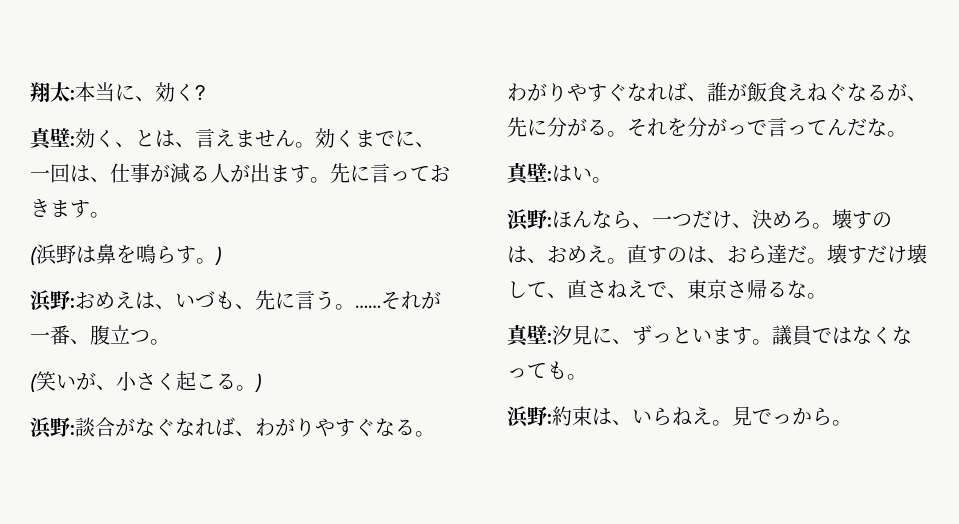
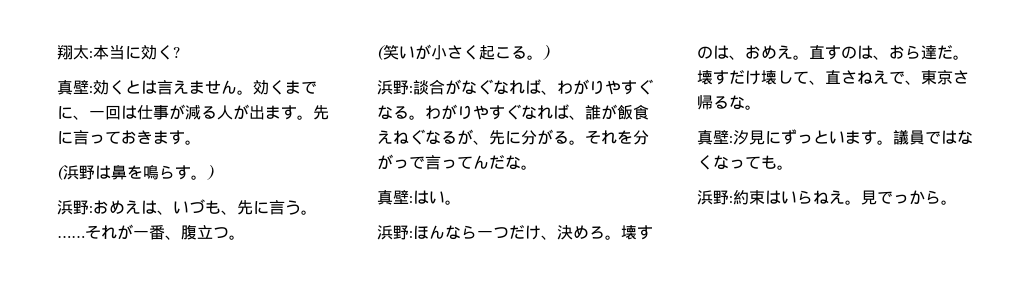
[135,96,155,101] 、 -> (141, 52) none
[115,130,195,147] 、とは、 -> [125,80,157,94] とは
[90,177,110,182] 、 -> (137, 112) none
[96,385,116,390] 、 -> (431, 52) none
[632,223,652,228] 、 -> (477, 232) none
[612,339,632,344] 、 -> (781, 137) none
[612,420,632,425] 、 -> (781, 197) none

